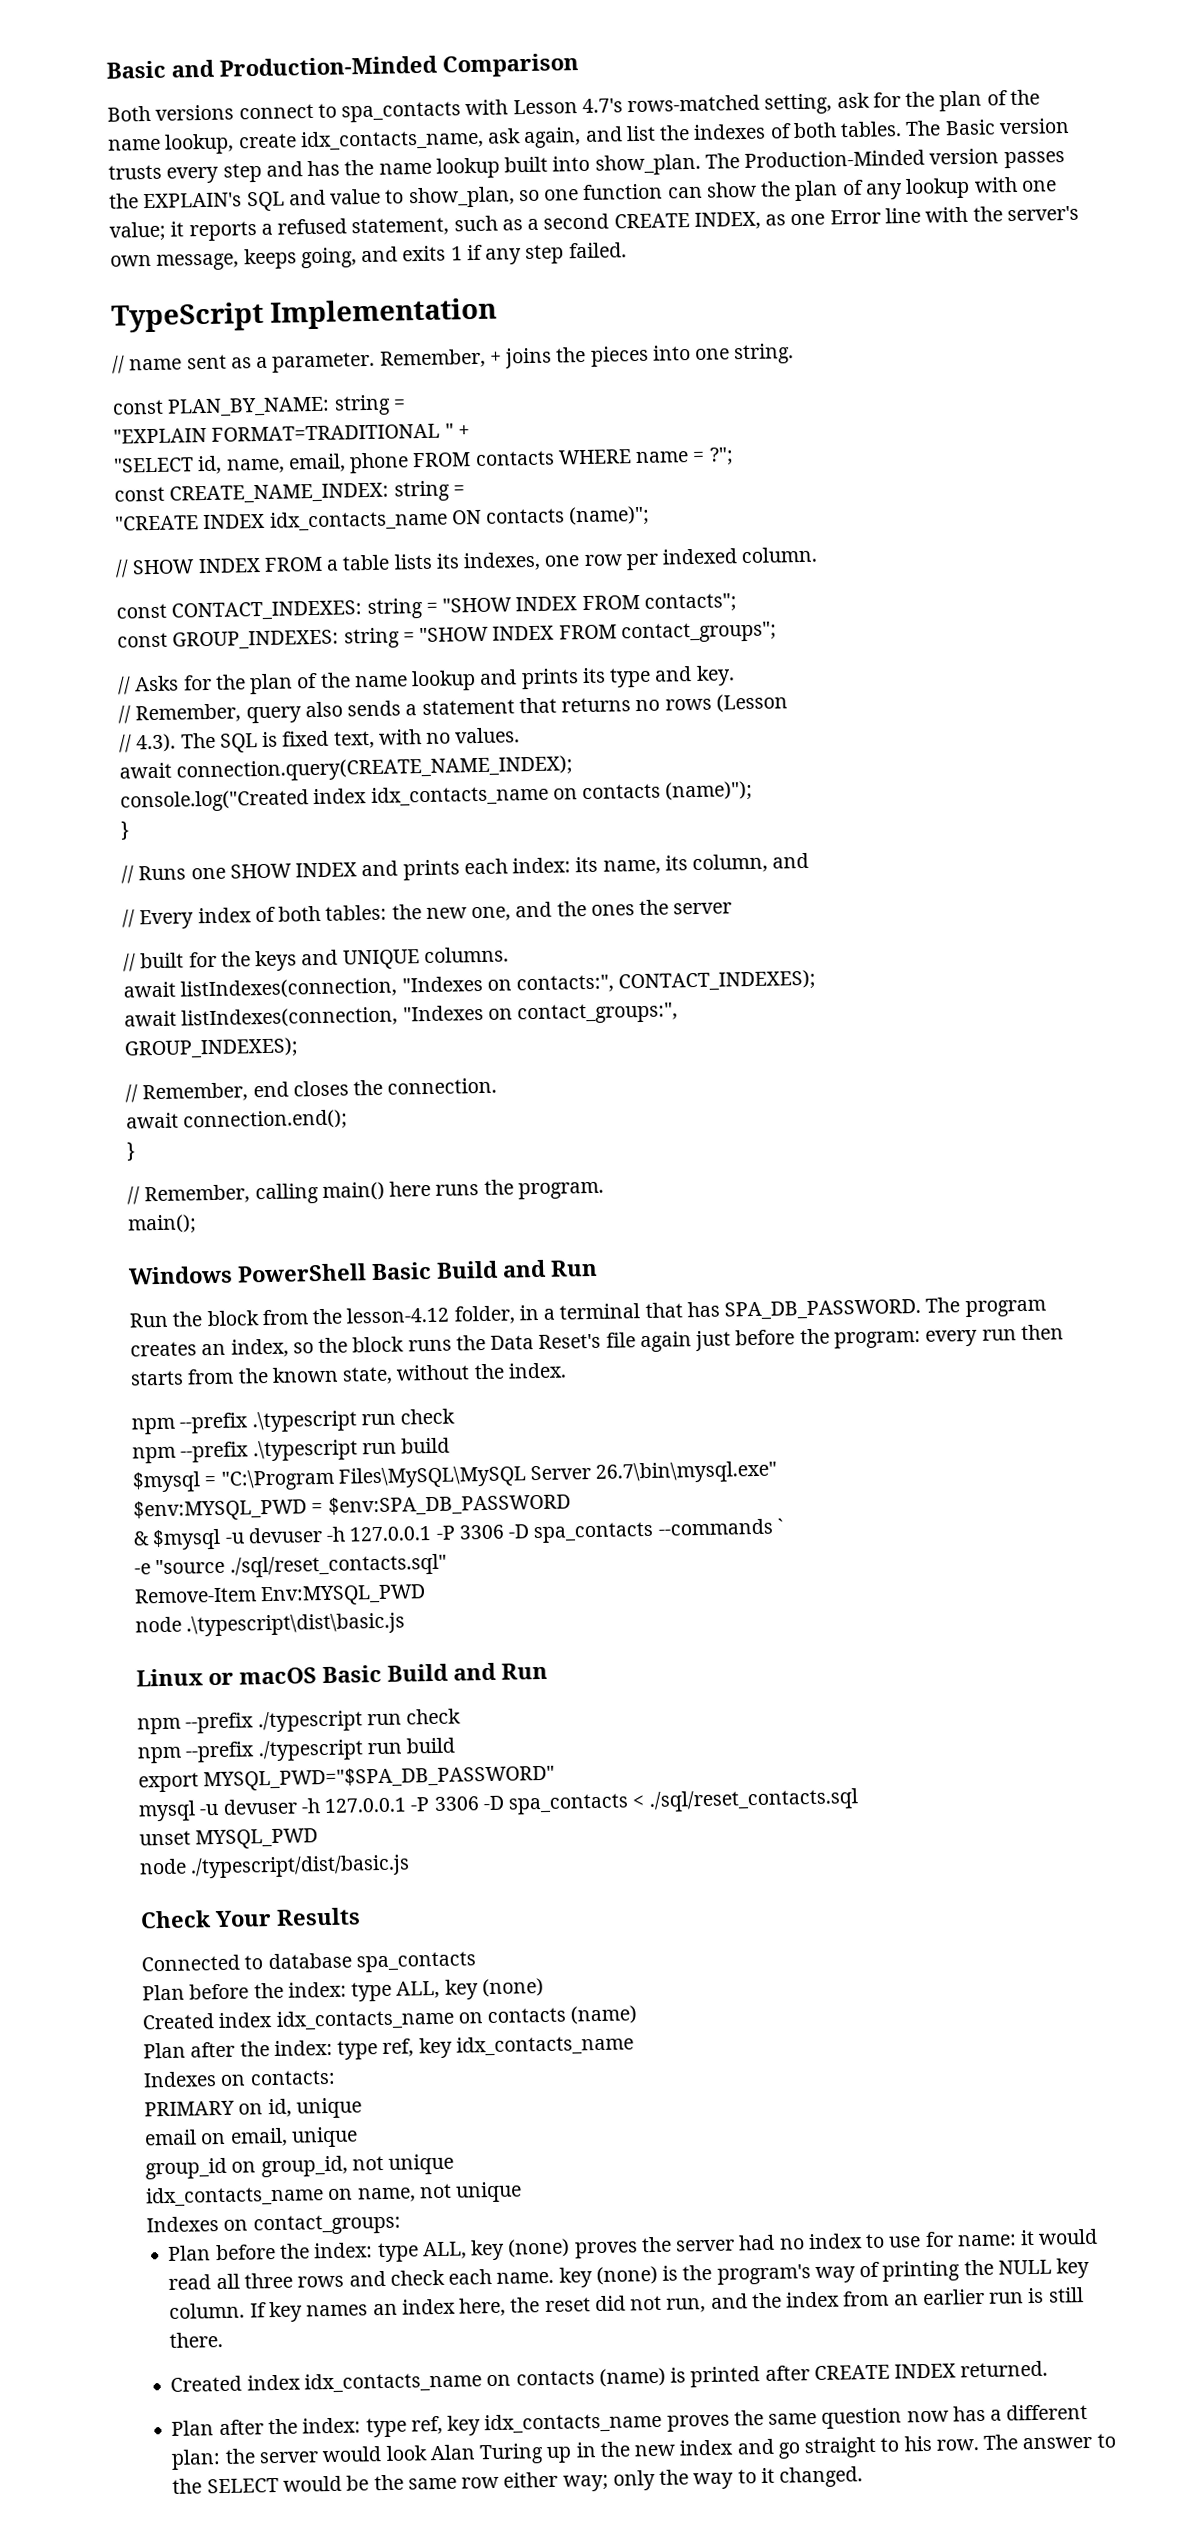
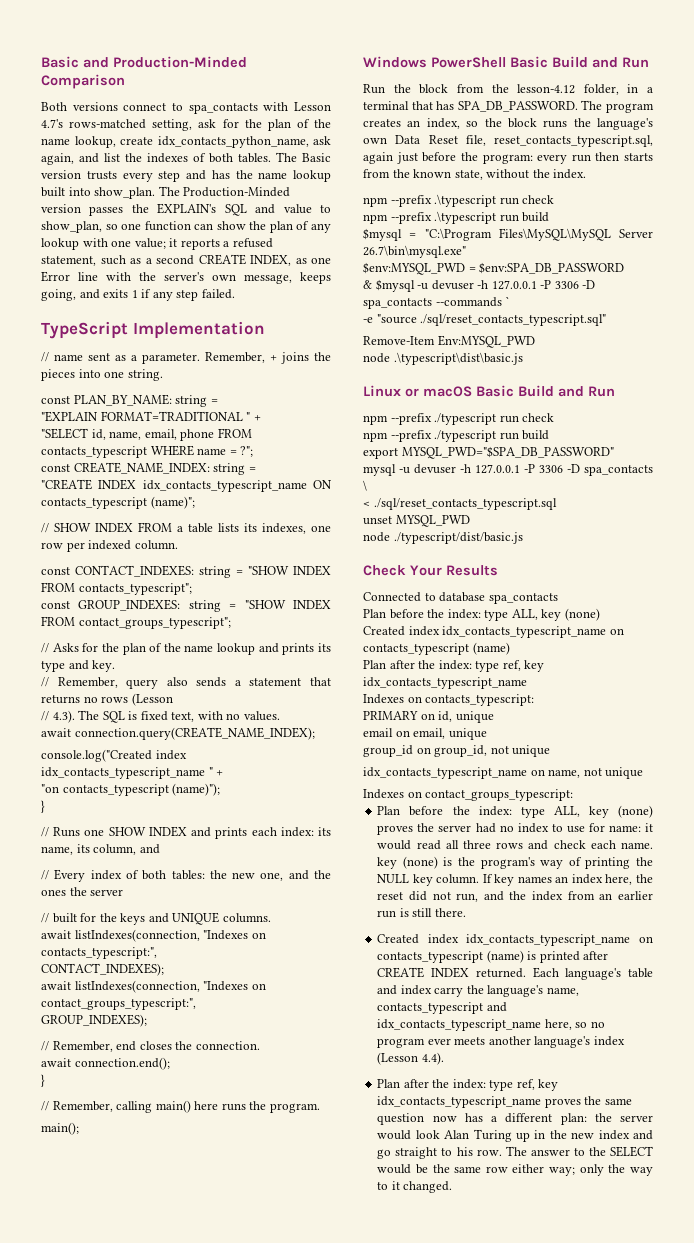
[299,128,484,152] idx_contacts_name, -> [157,136,309,148] idx_contacts_python_name,
[474,450,555,467] contacts -> [41,446,147,458] contacts_typescript
[268,508,566,532] idx_contacts_name ON contacts -> [142,480,332,492] [41,497,147,509] idx_contacts_typescript_name ON contacts_typescript
[643,593,737,613] contacts"; -> [78,583,192,595] contacts_typescript";
[620,621,777,644] contact_groups"; -> [78,617,231,629] contact_groups_typescript";
[370,783,662,808] idx_contacts_name on contacts -> [41,767,224,779] [41,784,169,796] idx_contacts_typescript_name " + // "on contacts_typescript
[516,974,615,994] contacts:", -> [41,947,157,959] contacts_typescript:", //
[517,1002,679,1025] contact_groups:", -> [41,998,196,1010] contact_groups_typescript:",
[490,1332,636,1350] Data Reset's file -> [597,118,653,130] [363,135,653,147] language's own Data Reset file, reset_contacts_typescript.sql,
[229,1553,447,1578] ./sql/reset_contacts.sql" -> [420,314,607,326] ./sql/reset_contacts_typescript.sql"
[632,1788,859,1813] < ./sql/reset_contacts.sql -> [363,480,367,491] [363,498,557,510] \ // < ./sql/reset_contacts_typescript.sql
[275,2007,567,2031] idx_contacts_name on contacts -> [442,626,624,638] [363,643,469,655] idx_contacts_typescript_name on contacts_typescript
[455,2034,634,2057] [143,2069,336,2088] idx_contacts_name // Indexes on contacts: -> [363,677,527,689] [363,694,535,706] idx_contacts_typescript_name // Indexes on contacts_typescript:
[145,2185,324,2208] idx_contacts_name -> [363,767,527,779] idx_contacts_typescript_name
[252,2213,401,2236] contact_groups: -> [425,789,574,801] contact_groups_typescript:
[303,2370,595,2394] idx_contacts_name on contacts -> [466,934,653,946] [377,951,484,963] idx_contacts_typescript_name on contacts_typescript
[171,2411,663,2438] // Plan after the index: type ref, key idx_contacts_name -> [532,967,653,980] [377,985,579,997] [377,1002,507,1014] [377,1019,605,1031] [377,1036,625,1048] [377,1052,444,1065] [377,1079,559,1091] [377,1096,542,1108] Each language's table and index carry the language's name, contacts_typescript and idx_contacts_typescript_name here, so no program ever meets another language's index (Lesson 4.4). // Plan after the index: type ref, key idx_contacts_typescript_name

